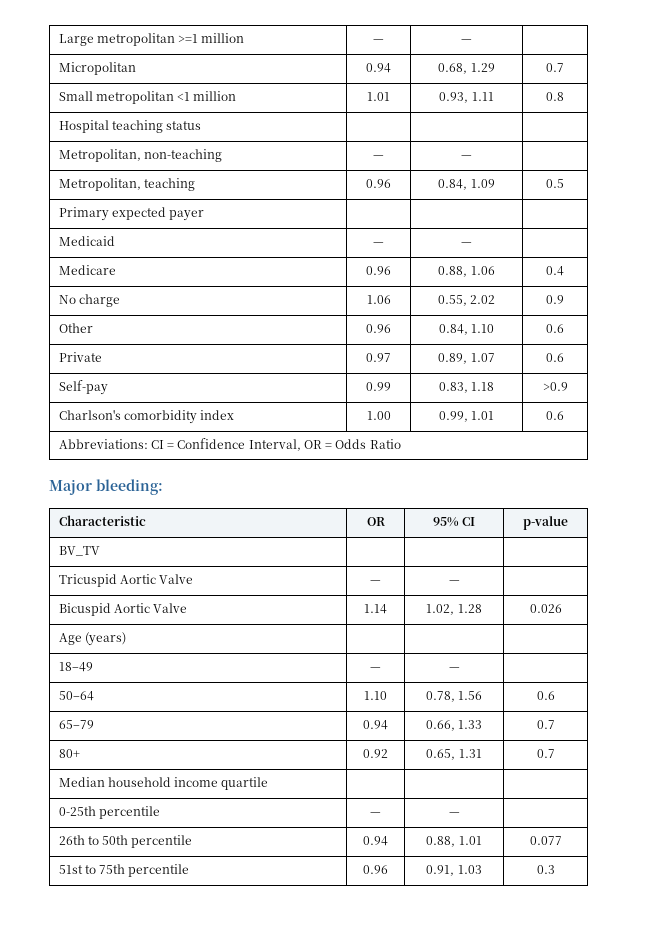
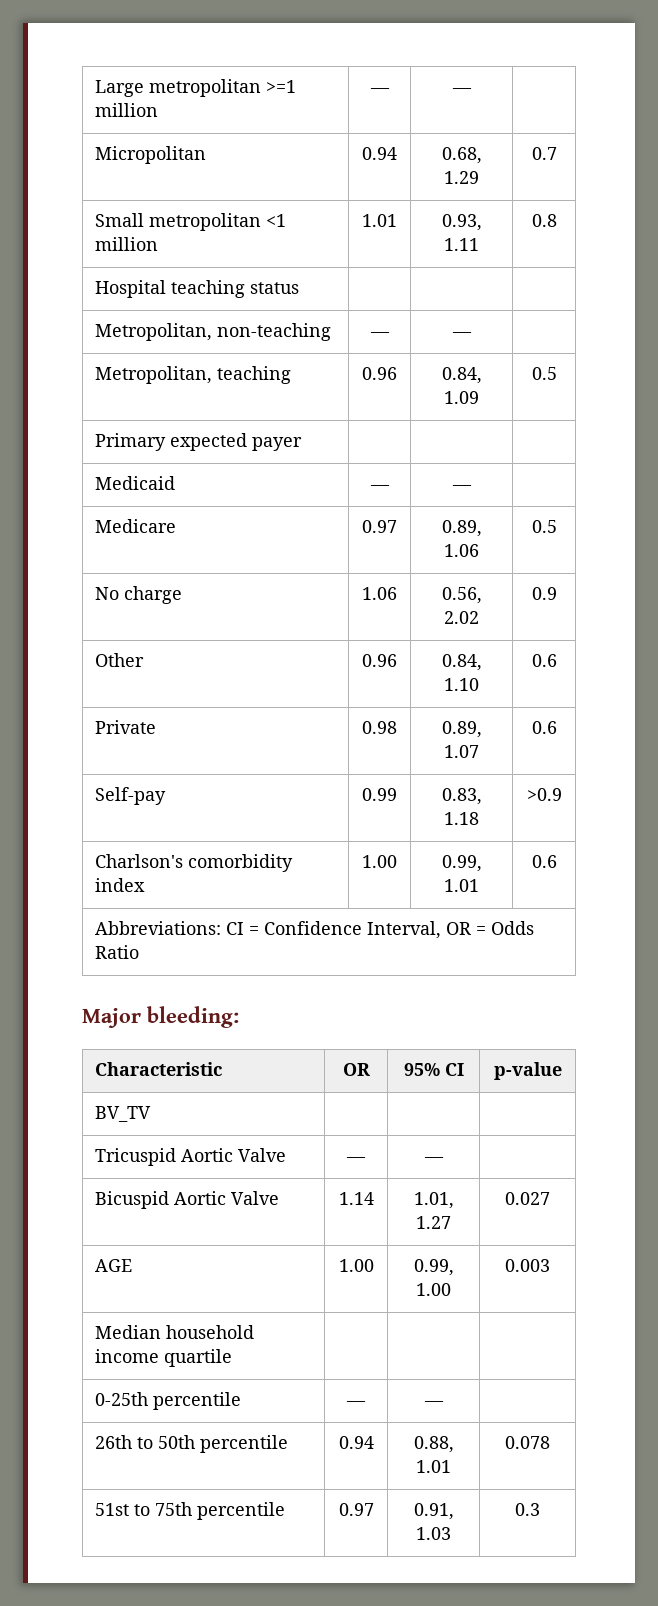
[366,266,391,275] [438,266,495,277] [546,266,564,276] 0.96 | 0.88, 1.06 | 0.4 -> [362,520,397,533] [441,520,482,537] [444,544,479,557] [531,520,557,533] 0.97 | 0.89, 1.06 | 0.5
[437,295,467,306] 0.55, -> [441,587,482,604] 0.56,
[366,353,391,362] 0.97 -> [362,721,397,734] 0.98
[426,604,482,615] [529,604,562,613] [58,632,126,646] [58,662,93,672] [370,667,381,671] [448,667,460,671] [58,691,94,701] [364,691,387,700] [425,691,483,702] [536,691,555,700] [58,720,94,729] [363,720,388,730] [425,720,483,731] [536,720,555,729] [58,749,80,758] [363,749,388,758] [426,749,482,760] [536,749,555,758] 1.02, 1.28 | 0.026 // Age (years) | | | // 18–49 | — | — | // 50–64 | 1.10 | 0.78, 1.56 | 0.6 // 65–79 | 0.94 | 0.66, 1.33 | 0.7 // 80+ | 0.92 | 0.65, 1.31 | 0.7 -> [413,1192,454,1209] [416,1216,451,1229] [505,1192,550,1205] [95,1259,133,1272] [338,1259,374,1272] [413,1259,454,1276] [416,1283,451,1296] [505,1259,550,1272] 1.01, 1.27 | 0.027 // AGE | 1.00 | 0.99, 1.00 | 0.003
[529,836,562,845] 0.077 -> [505,1436,550,1449] 0.078
[363,865,388,874] 0.96 -> [338,1503,374,1516] 0.97

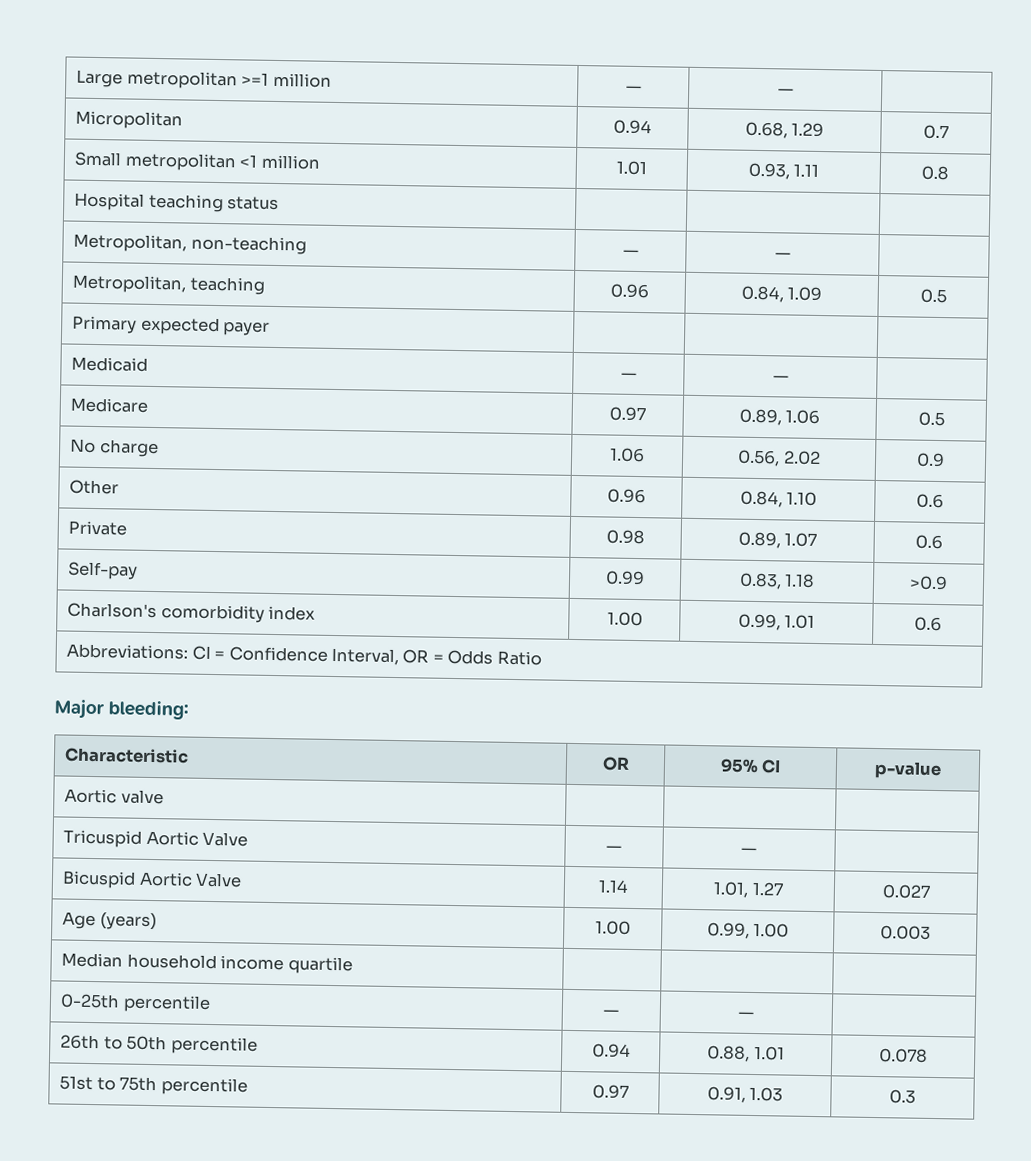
[95,1106,152,1122] BV_TV -> [64,788,164,805] Aortic valve
[95,1259,133,1272] AGE -> [62,911,157,931] Age (years)

